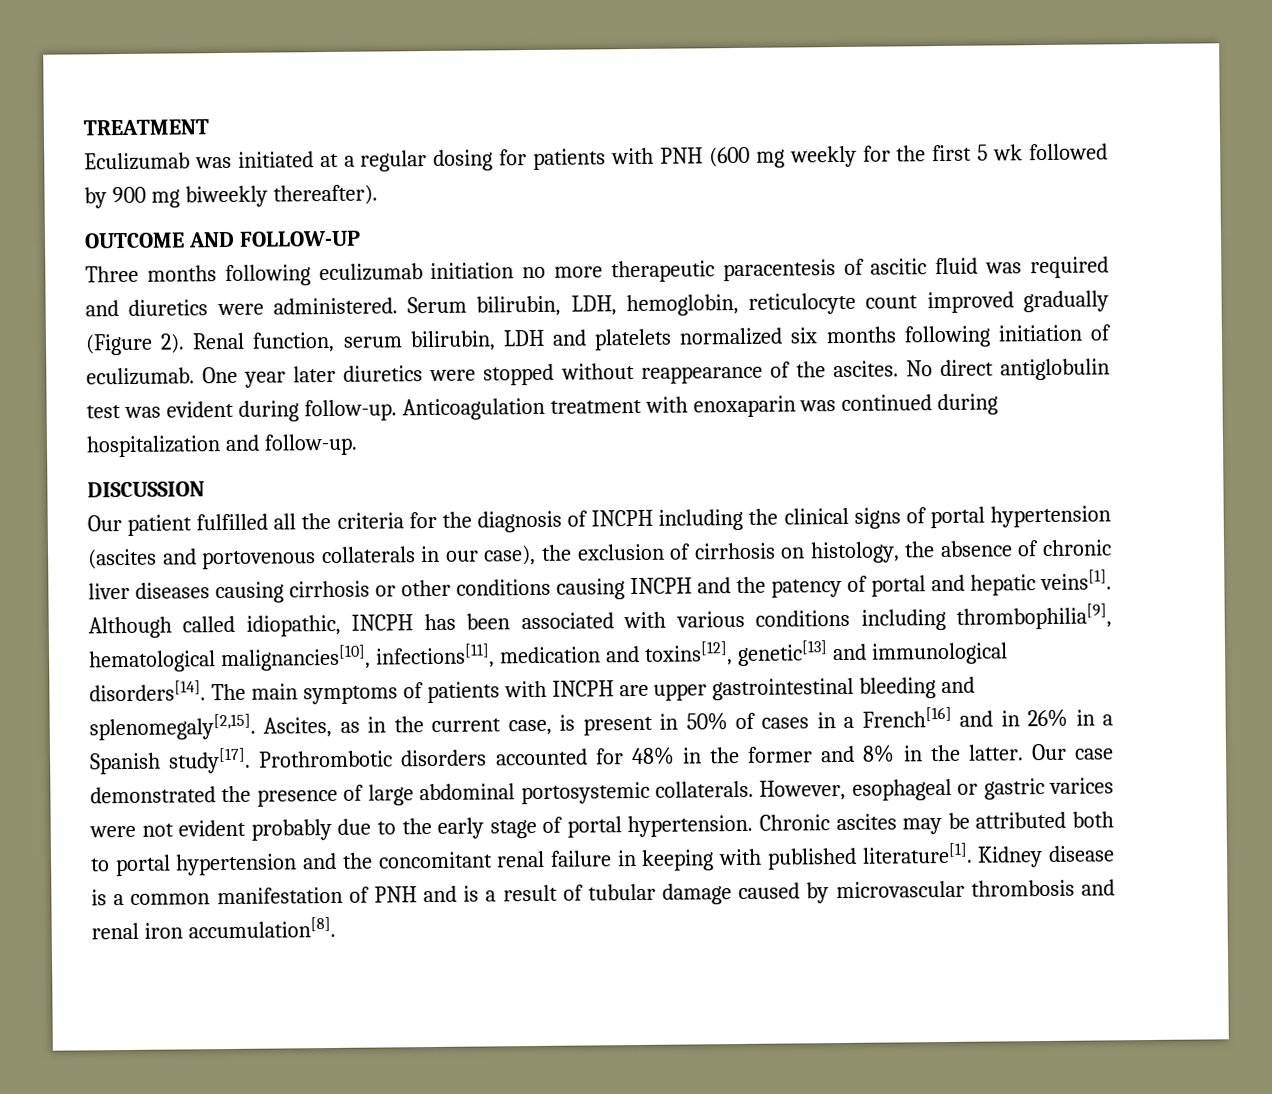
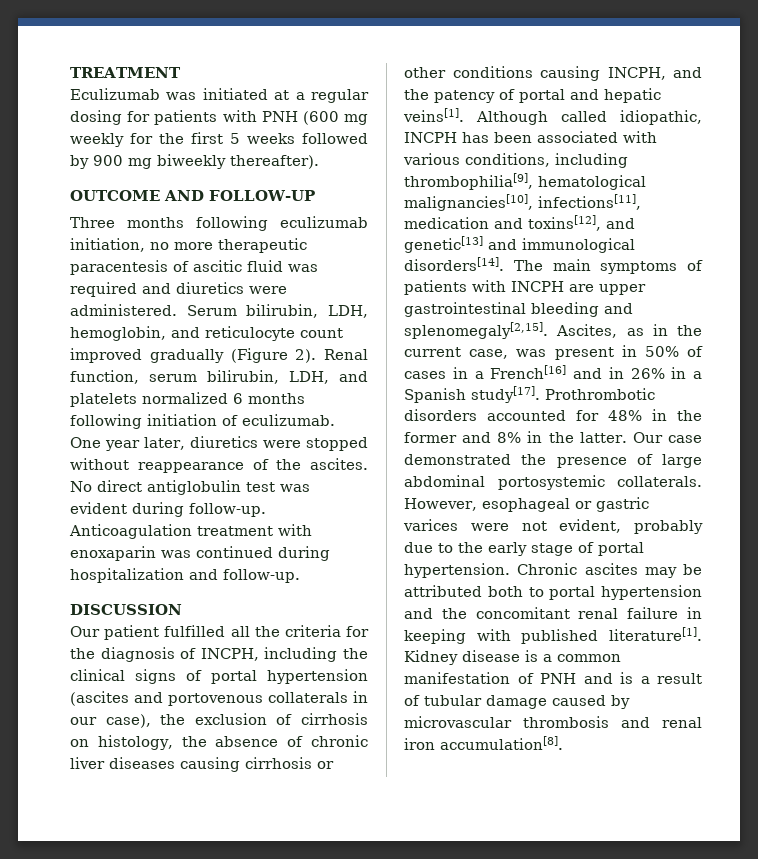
[993,144,1024,161] wk -> [247,133,295,144] weeks
[430,262,515,279] initiation -> [70,238,145,252] initiation,
(739, 305) none -> [171,327,200,338] and
[502,329,545,347] LDH -> [289,371,329,384] LDH,
[790,327,819,344] six -> [233,393,243,404] 6
[293,365,337,383] later -> [144,437,186,450] later,
[591,509,654,527] INCPH -> [200,648,259,661] INCPH,
[630,577,692,595] INCPH -> [607,67,666,80] INCPH,
[755,609,851,627] conditions -> [465,153,550,167] conditions,
(733, 653) none -> [606,218,635,229] and
[559,714,576,731] is -> [516,349,547,357] was
[178,819,247,837] evident -> [559,519,622,533] evident,

